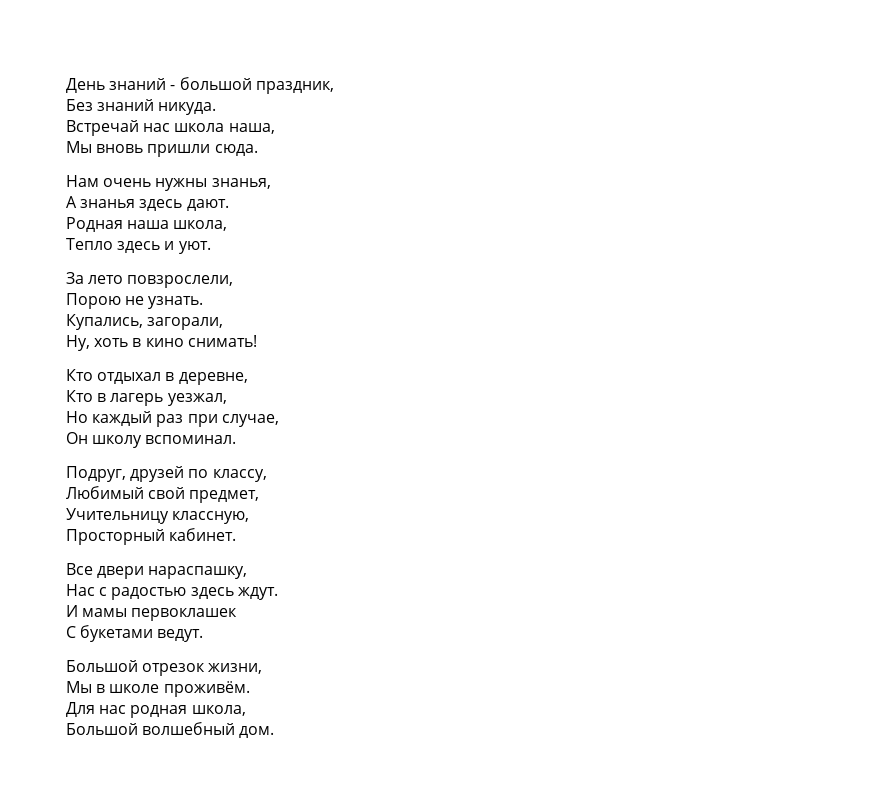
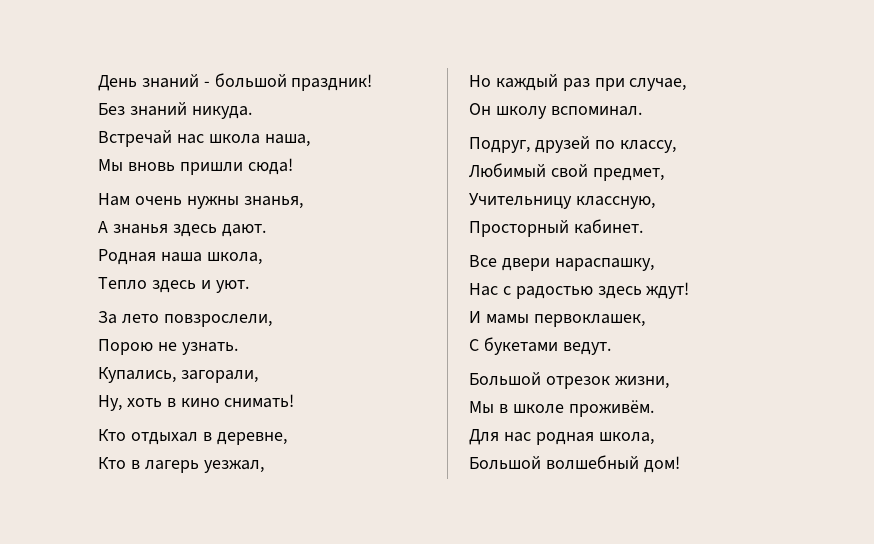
[255,81,334,94] праздник, -> [291,74,373,91] праздник!
[214,144,258,156] сюда. -> [247,158,293,175] сюда!
[237,587,278,600] ждут. -> [646,282,690,299] ждут!
[131,608,238,621] первоклашек -> [533,314,645,327] первоклашек,
[239,726,275,738] дом. -> [643,456,680,473] дом!

